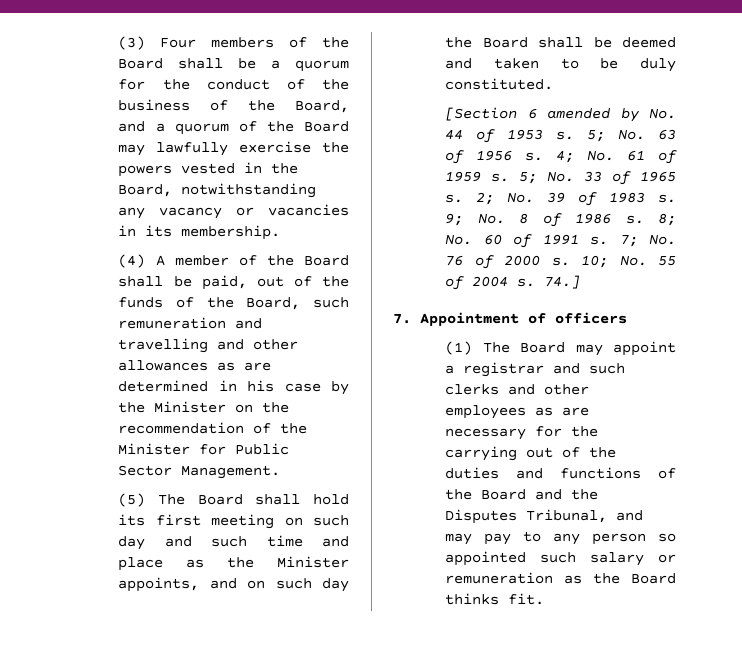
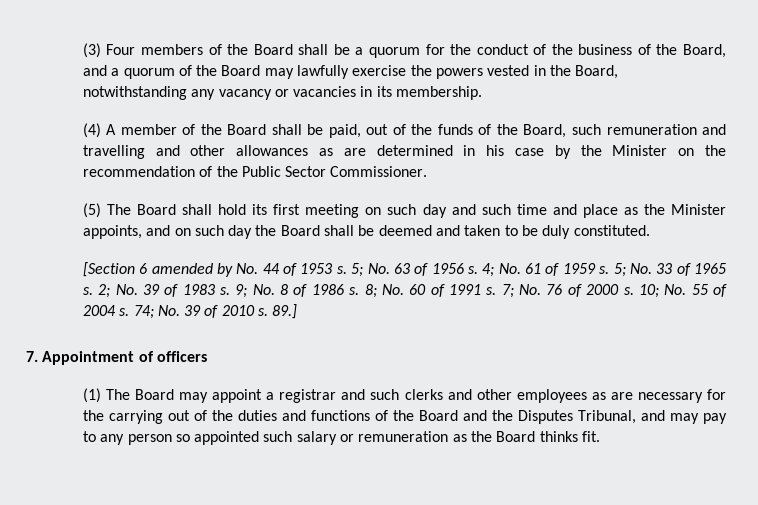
[118,443,227,455] Minister for -> (238, 171) none
[181,465,281,479] Management. -> [330,166,428,177] Commissioner.
[544,275,581,289] 74.] -> [133,304,298,319] 74; No. 39 of 2010 s. 89.]

